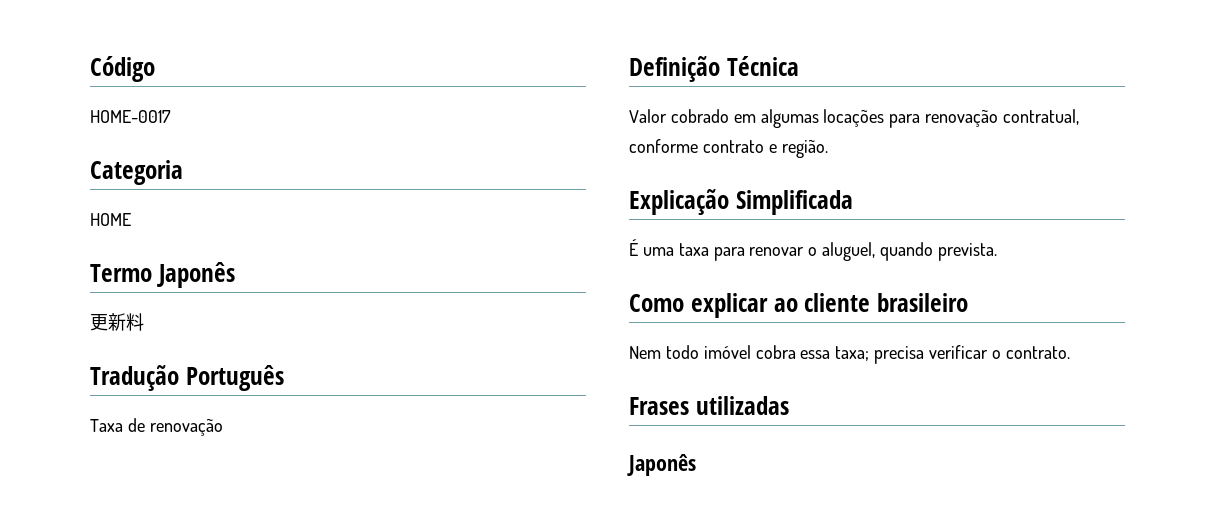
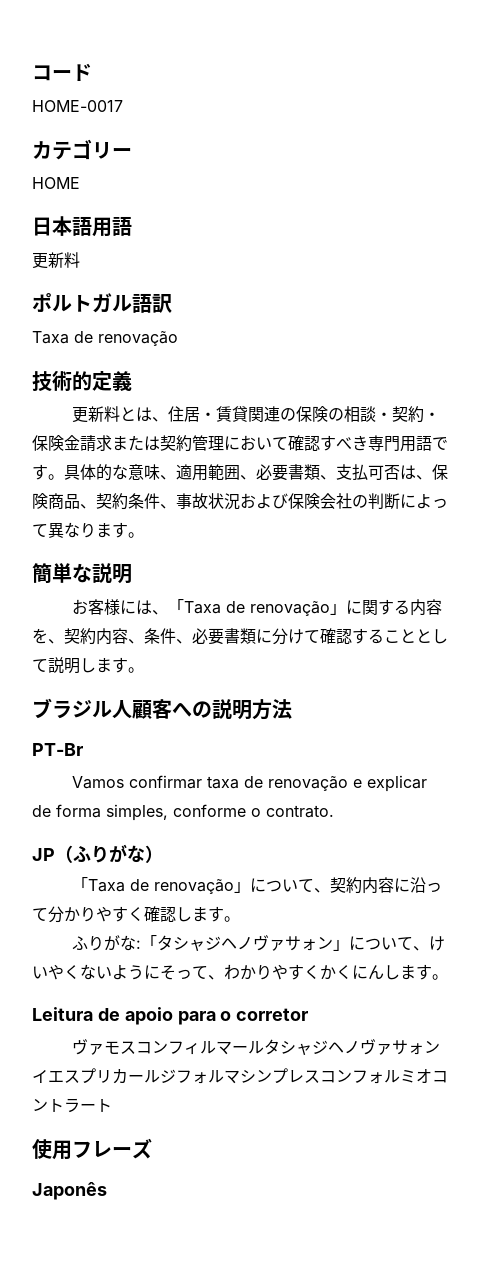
[90,56,155,82] Código -> [32,63,92,81] コード
[90,160,183,185] Categoria -> [32,139,132,160] カテゴリー
[90,262,235,288] Termo Japonês -> [32,216,132,237] 日本語用語
[90,365,284,391] Tradução Português -> [32,293,172,313] ポルトガル語訳
[629,56,799,82] [629,109,1080,128] [629,139,828,158] [629,189,853,215] [629,239,997,261] [629,293,968,318] [629,345,1070,364] [629,396,789,415] Definição Técnica // Valor cobrado em algumas locações para renovação contratual, conforme contrato e região. // Explicação Simplificada // É uma taxa para renovar o aluguel, quando prevista. // Como explicar ao cliente brasileiro // Nem todo imóvel cobra essa taxa; precisa verificar o contrato. // Frases utilizadas -> [32,370,132,392] [72,406,441,423] [32,435,448,452] [32,464,448,481] [32,493,448,510] [32,522,144,538] [32,563,132,584] [72,599,443,616] [32,628,448,645] [32,657,144,674] [32,698,292,720] [32,743,83,756] [72,775,428,792] [32,804,334,821] [32,844,163,863] [72,877,443,894] [32,906,240,923] [72,935,446,951] [32,964,448,980] [32,1007,309,1025] [72,1039,441,1055] [32,1068,448,1084] [32,1098,112,1113] [32,1138,152,1160] 技術的定義 // 更新料とは、住居・賃貸関連の保険の相談・契約・保険金請求または契約管理において確認すべき専門用語です。具体的な意味、適用範囲、必要書類、支払可否は、保険商品、契約条件、事故状況および保険会社の判断によって異なります。 // 簡単な説明 // お客様には、「Taxa de renovação」に関する内容を、契約内容、条件、必要書類に分けて確認することとして説明します。 // ブラジル人顧客への説明方法 // PT-Br // Vamos confirmar taxa de renovação e explicar de forma simples, conforme o contrato. // JP（ふりがな） // 「Taxa de renovação」について、契約内容に沿って分かりやすく確認します。 // ふりがな:「タシャジヘノヴァサォン」について、けいやくないようにそって、わかりやすくかくにんします。 // Leitura de apoio para o corretor // ヴァモスコンフィルマールタシャジヘノヴァサォンイエスプリカールジフォルマシンプレスコンフォルミオコントラート // 使用フレーズ

